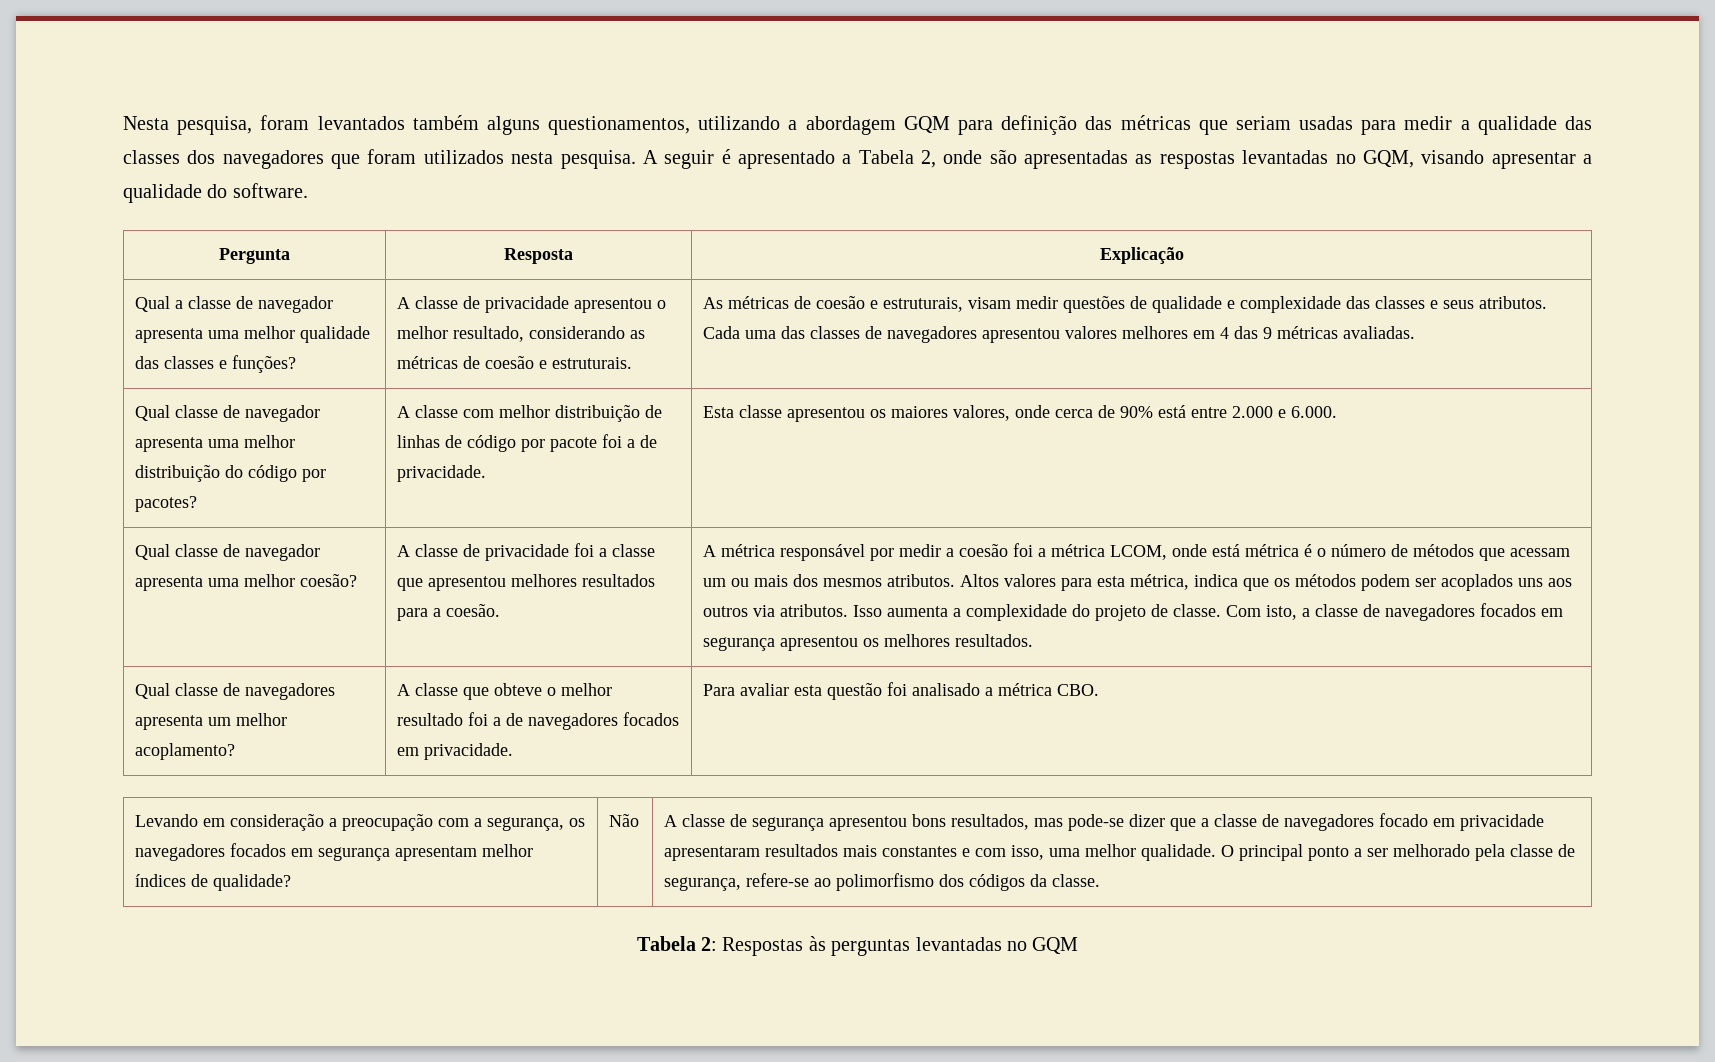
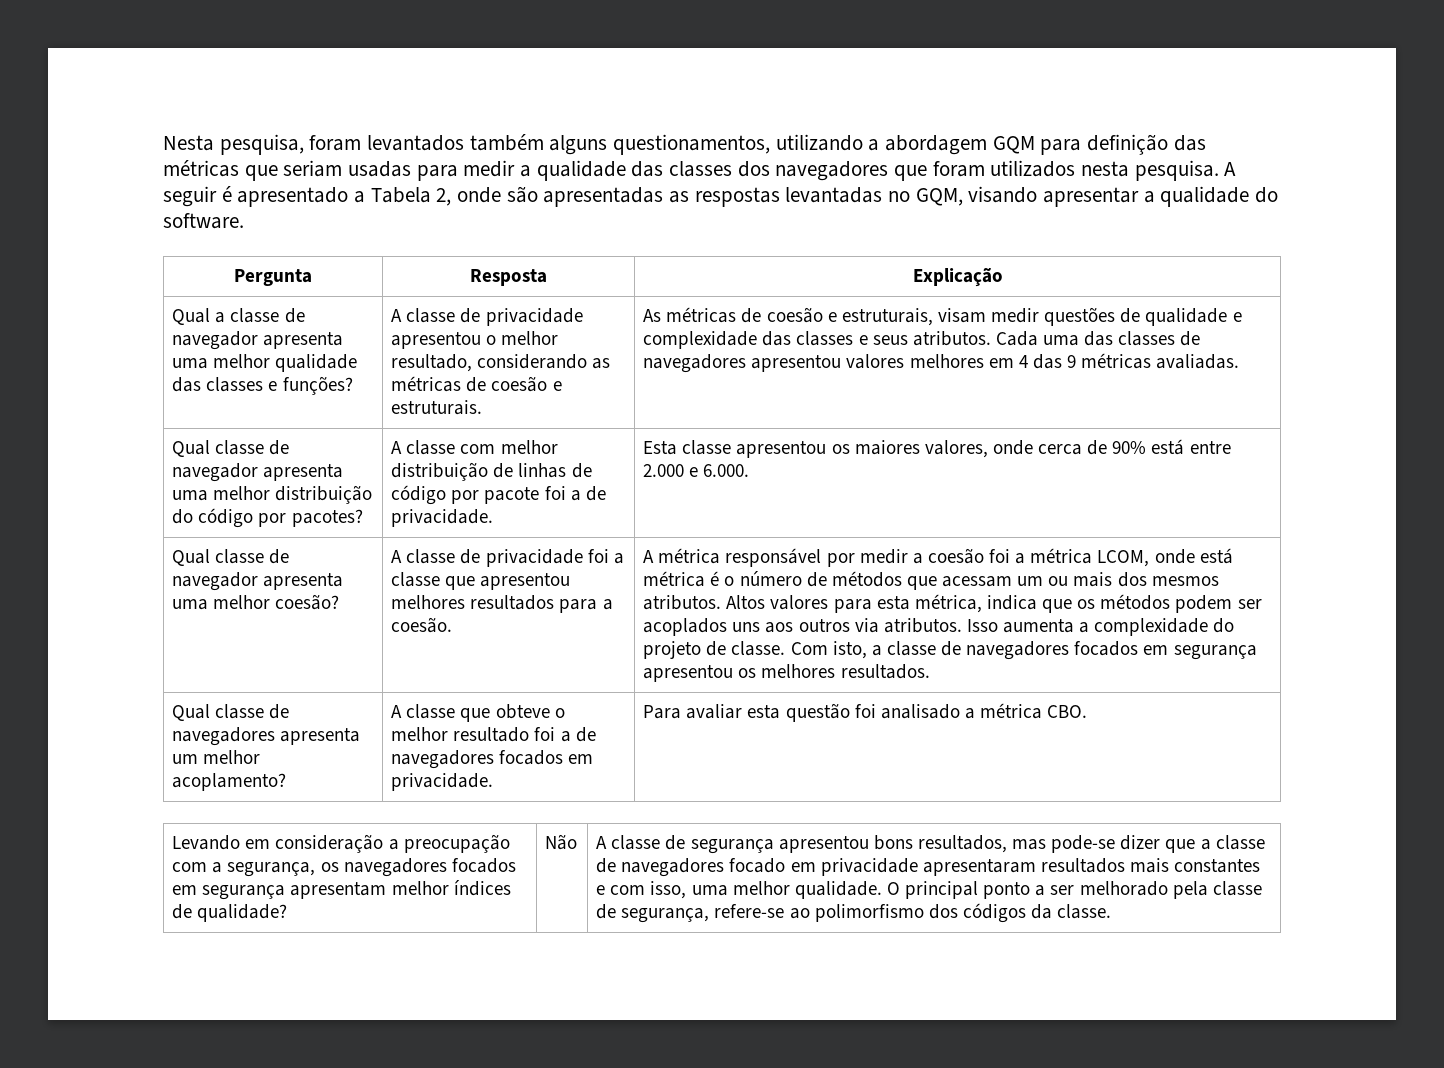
[636,936,1079,956] // Tabela 2: Respostas às perguntas levantadas no GQM -> (1112, 911) none

